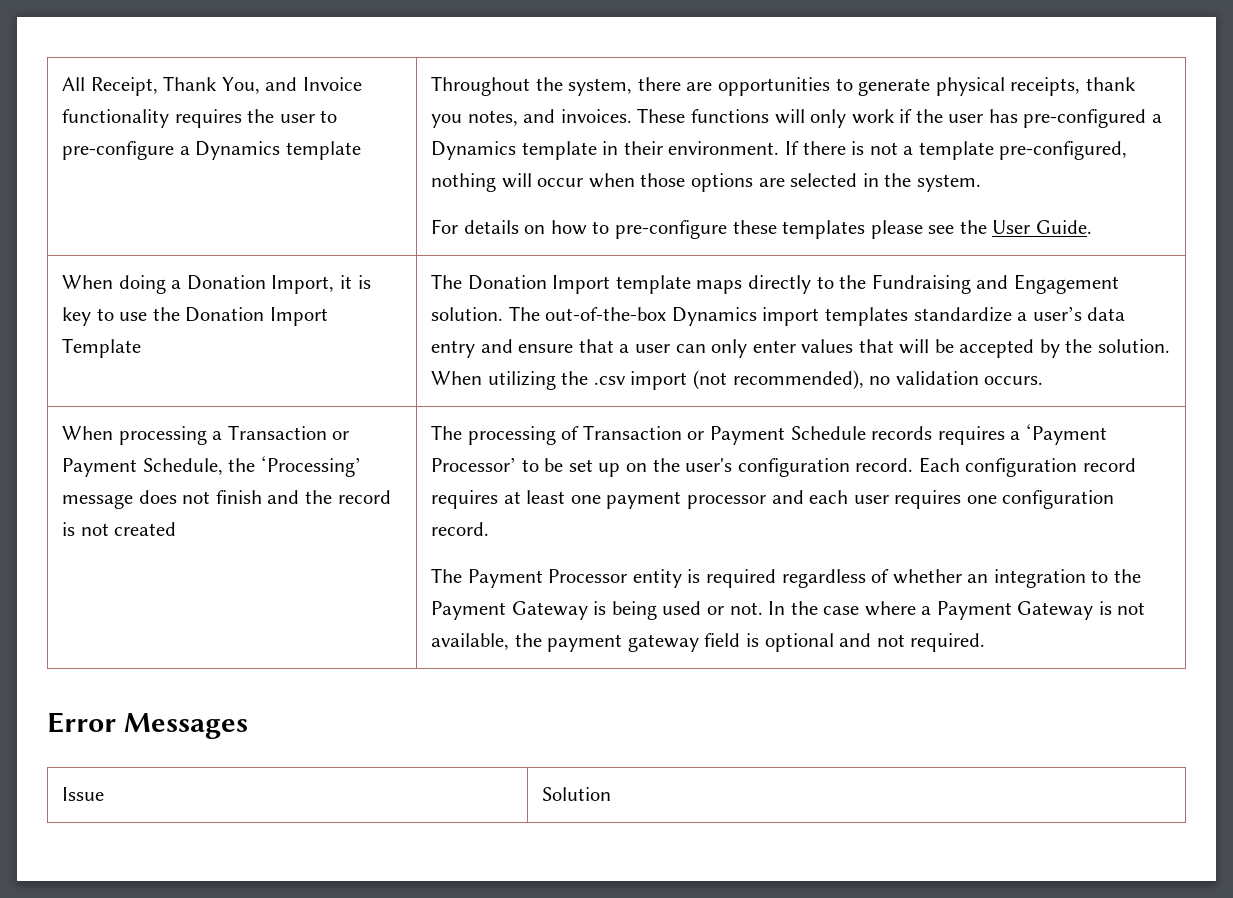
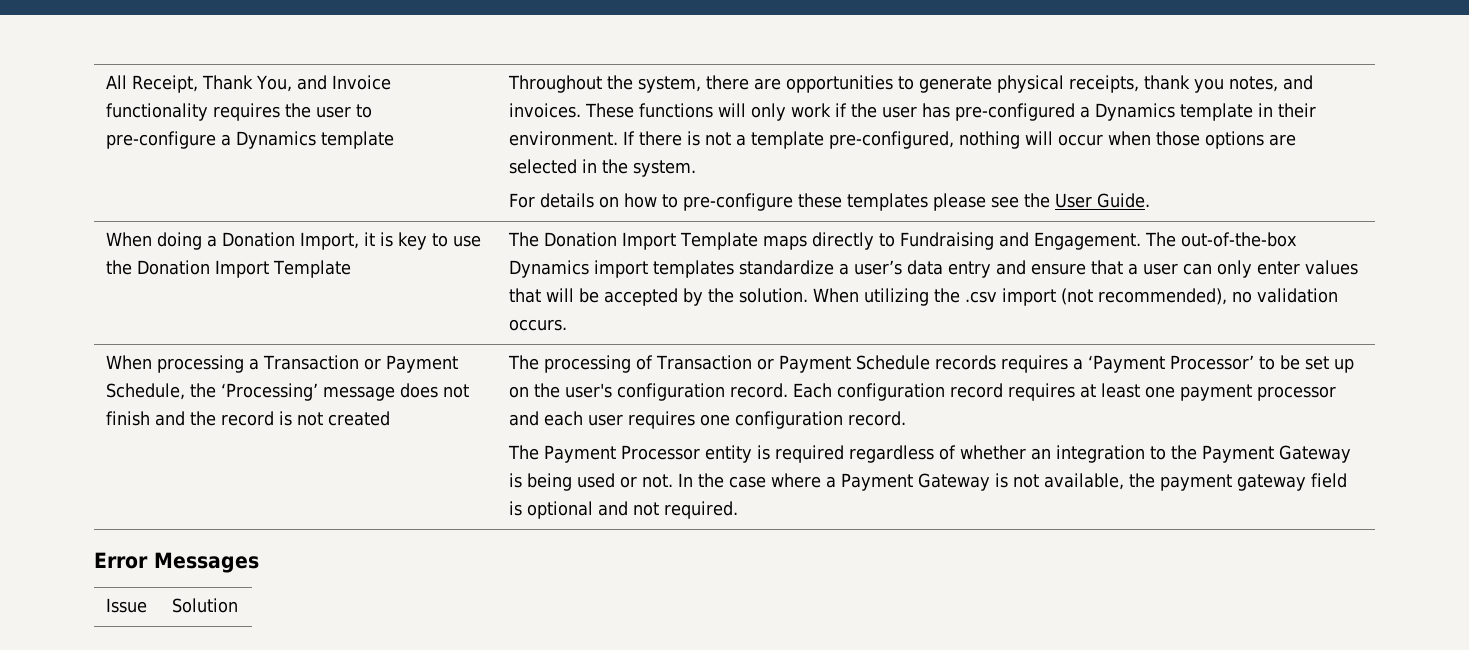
[615,275,691,294] template -> [680,232,759,250] Template
[839,275,867,289] the -> (896, 240) none
[1013,274,1119,294] [431,307,504,321] Engagement solution. -> [1034,232,1142,250] Engagement.

